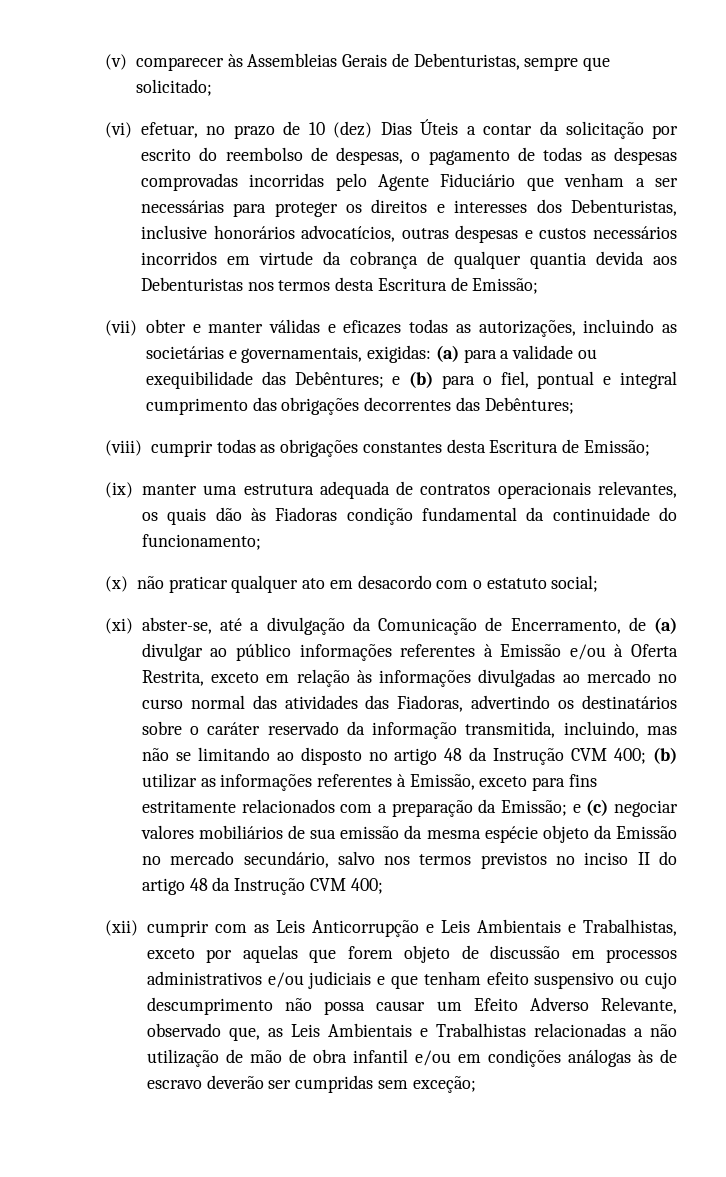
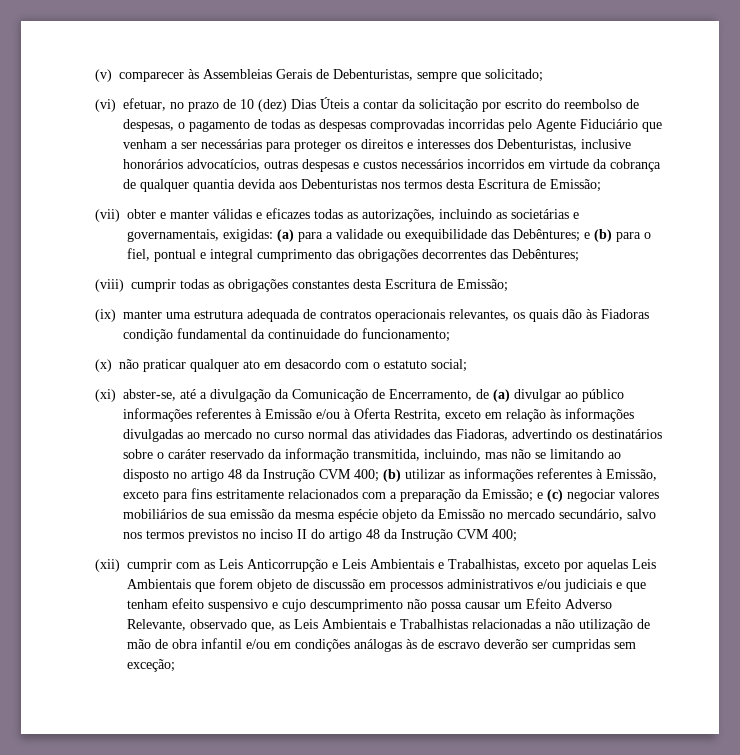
(298, 954) none -> [632,559,657,569] [127,579,192,589] Leis Ambientais
[620,975,640,985] ou -> [272,602,279,609] e

